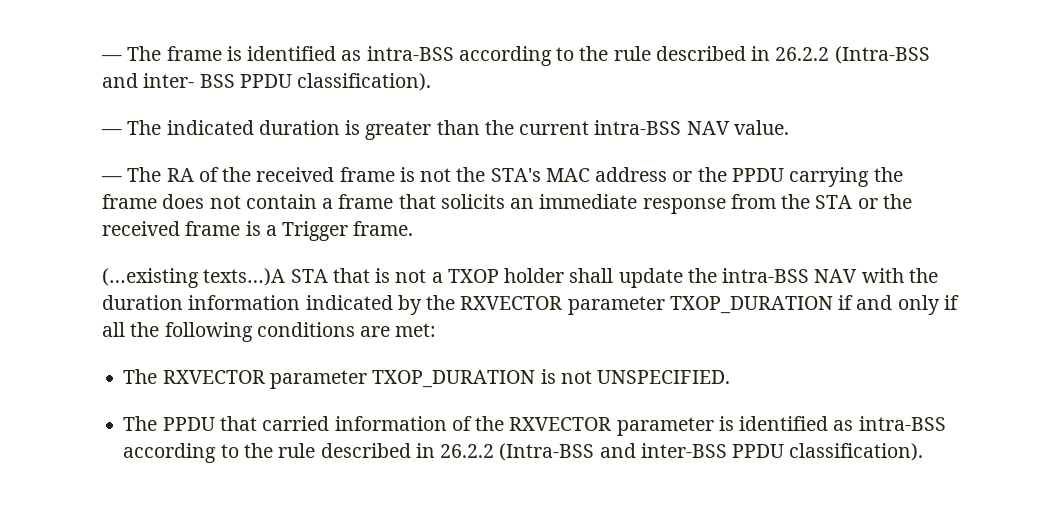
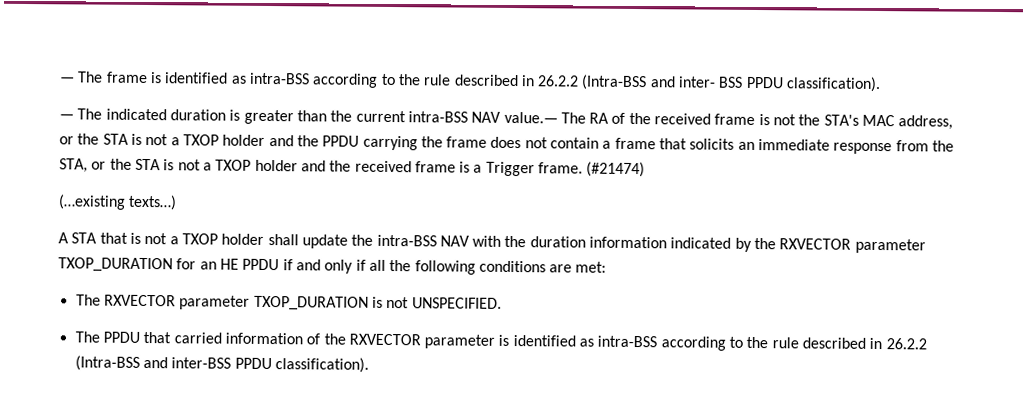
[733,120,789,135] [101,176,122,182] value. // — -> [503,111,558,124] value.—
[595,167,727,182] address or the -> [898,115,954,130] [59,133,319,147] address, or the STA is not a TXOP holder and the
[815,195,878,209] STA or -> [59,158,326,173] STA, or the STA is not a TXOP holder and
(414, 228) none -> [586,161,646,178] (#21474)
[203,268,286,286] texts…)A -> [128,194,178,211] [58,232,69,244] texts…) // A
(833, 305) none -> [176,258,280,271] for an HE PPDU

